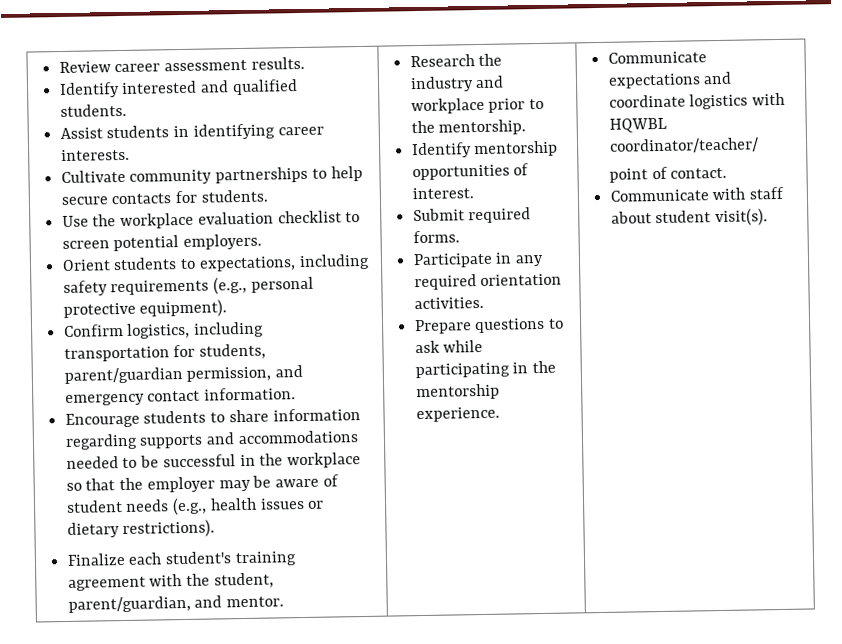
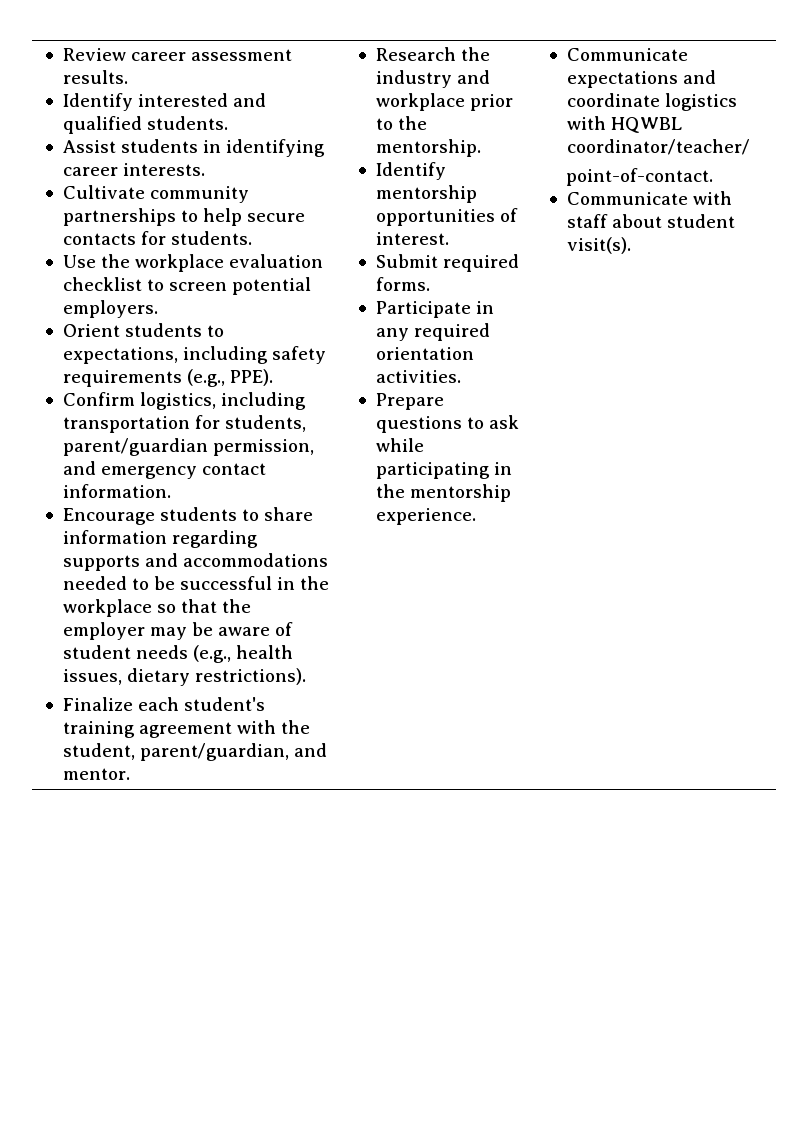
[250,276,314,293] [62,299,228,318] personal protective equipment). -> [229,369,273,386] PPE).
[259,497,325,510] issues or -> [62,669,122,685] issues,
[608,166,728,183] point of contact. -> [565,168,713,186] point-of-contact.

